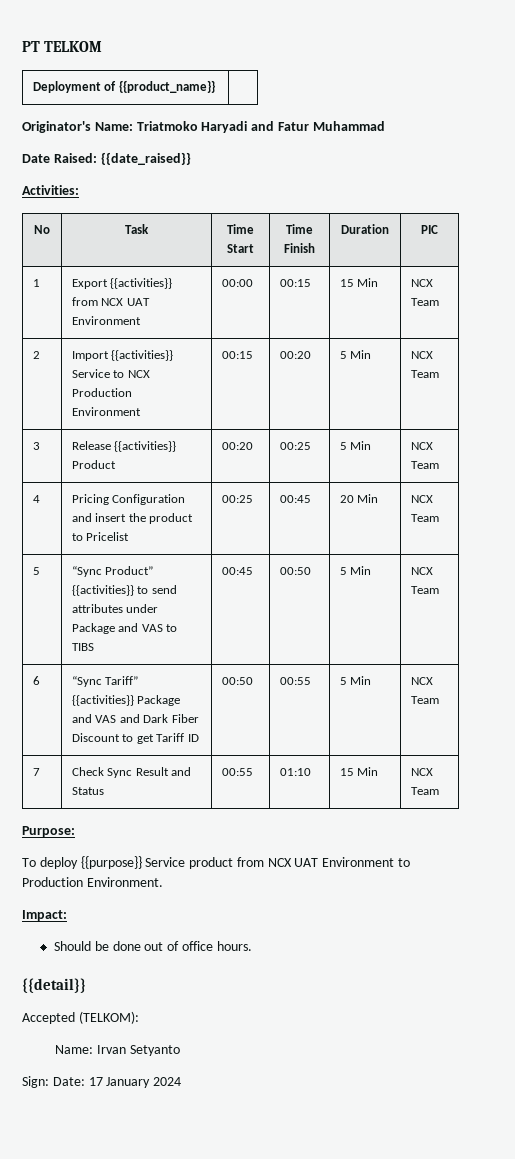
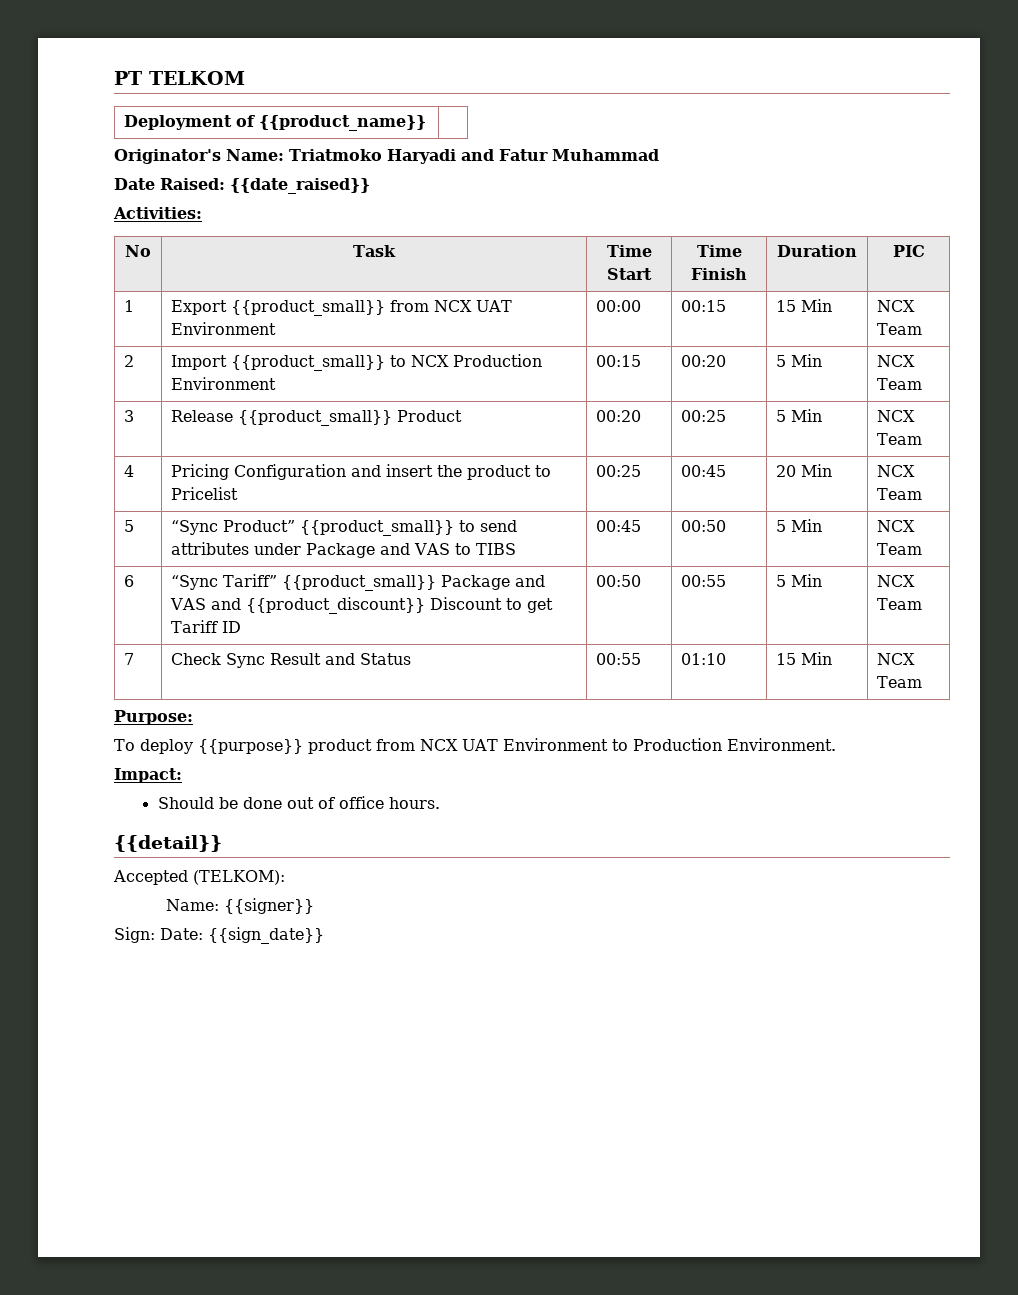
[110,278,173,289] {{activities}} -> [231,300,386,316] {{product_small}}
[111,350,174,361] [72,369,111,378] {{activities}} Service -> [231,355,386,371] {{product_small}}
[114,441,177,452] {{activities}} -> [238,410,393,426] {{product_small}}
[72,585,135,596] {{activities}} -> [300,520,455,536] {{product_small}}
[72,695,135,706] {{activities}} -> [282,575,437,591] {{product_small}}
[143,714,199,723] Dark Fiber -> [246,597,426,614] {{product_discount}}
[145,857,186,867] Service -> (303, 746) none
[96,1045,180,1056] Irvan Setyanto -> [224,898,315,914] {{signer}}
[88,1077,182,1088] 17 January 2024 -> [208,927,324,944] {{sign_date}}

